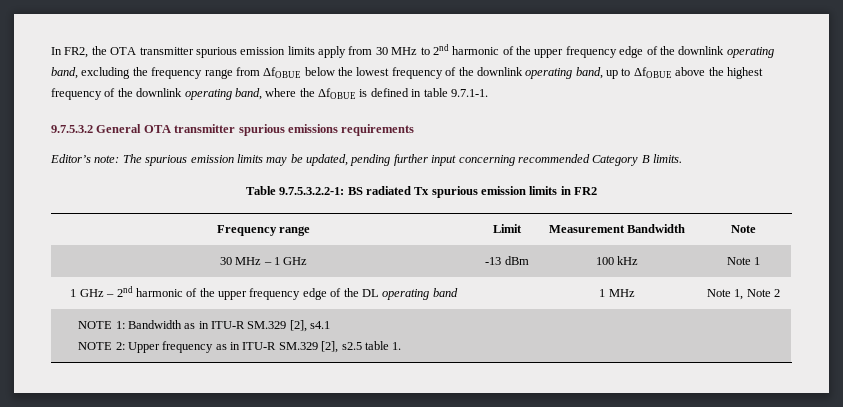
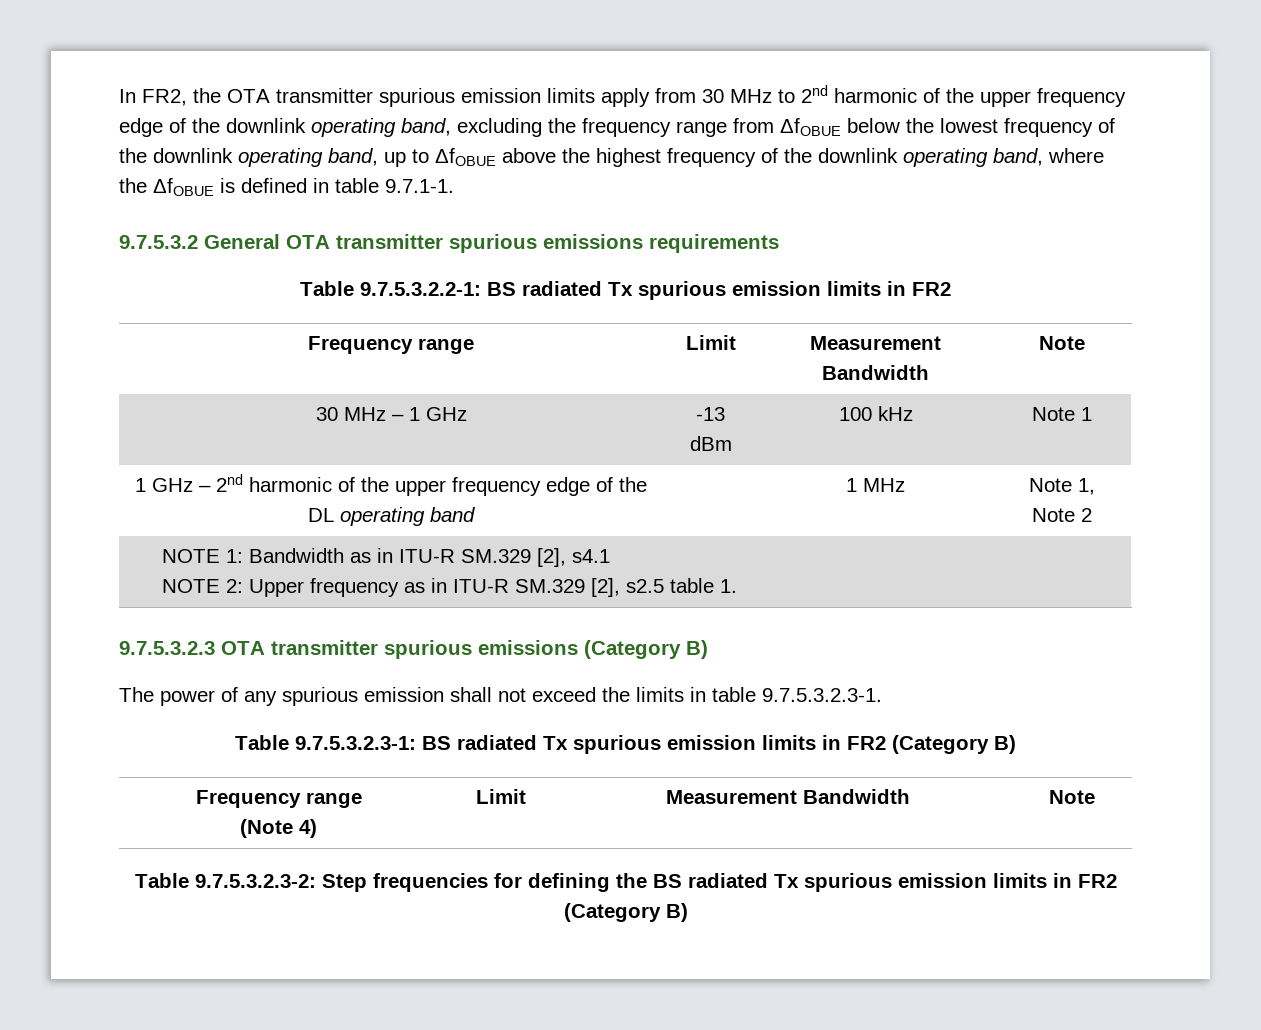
[50,154,682,166] // Editor’s note: The spurious emission limits may be updated, pending further input concerning recommended Category B limits. -> (779, 243) none
(402, 346) none -> [119,640,708,659] [119,687,882,706] [235,735,1016,754] [195,790,362,808] [240,819,317,838] [476,789,526,804] [666,789,910,804] [1048,790,1095,804] [134,873,1117,892] [563,903,688,922] // 9.7.5.3.2.3 OTA transmitter spurious emissions (Category B) // The power of any spurious emission shall not exceed the limits in table 9.7.5.3.2.3-1. // Table 9.7.5.3.2.3-1: BS radiated Tx spurious emission limits in FR2 (Category B) // Frequency range // (Note 4) | Limit | Measurement Bandwidth | Note // Table 9.7.5.3.2.3-2: Step frequencies for defining the BS radiated Tx spurious emission limits in FR2 (Category B)

